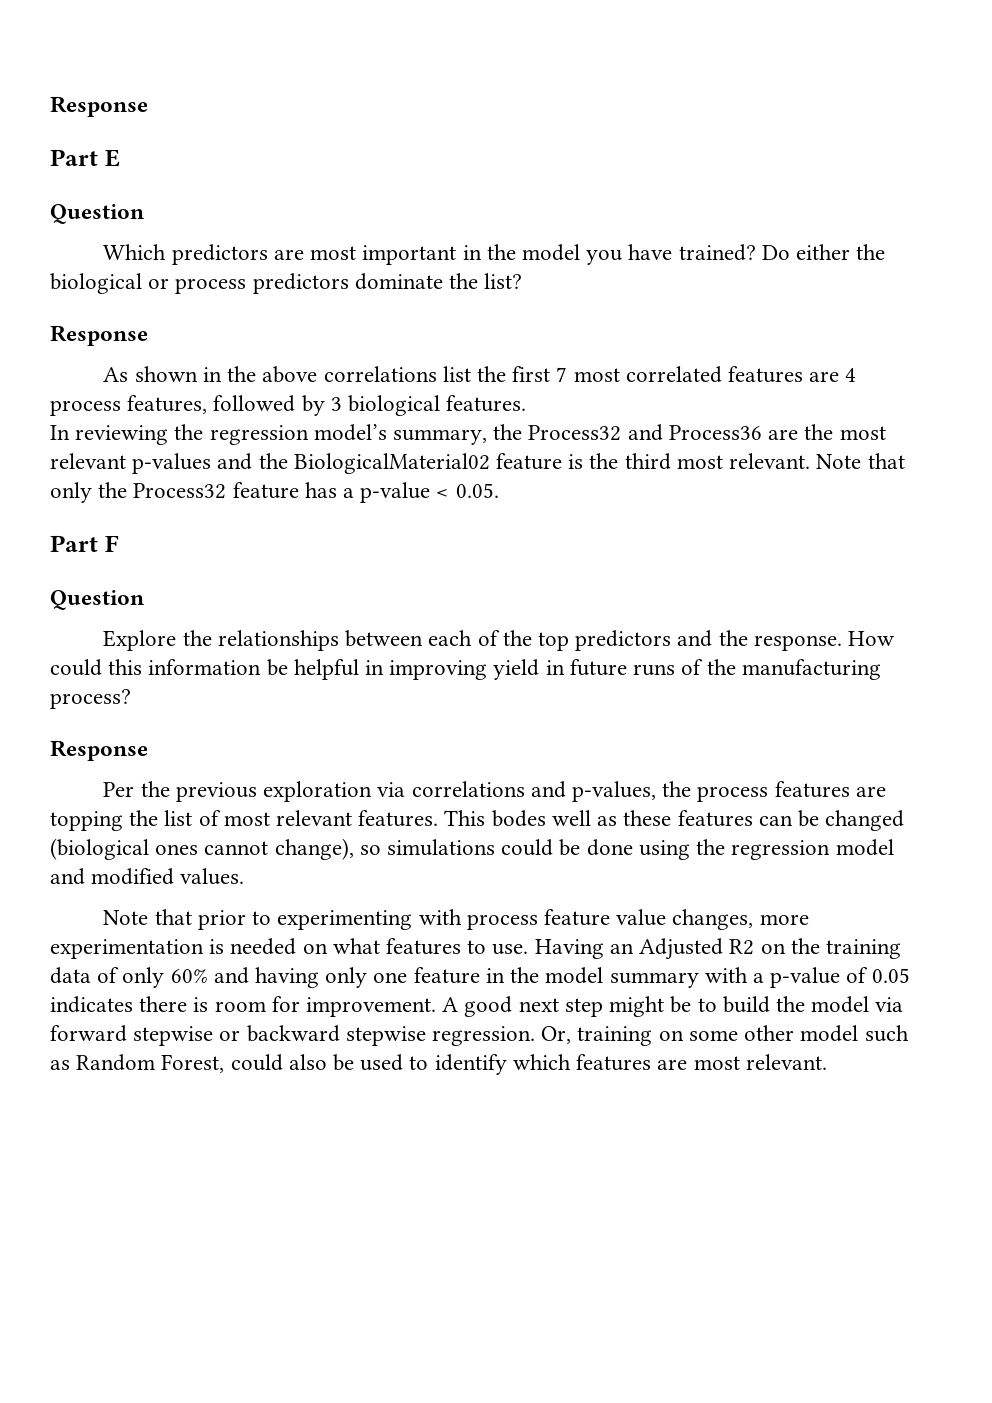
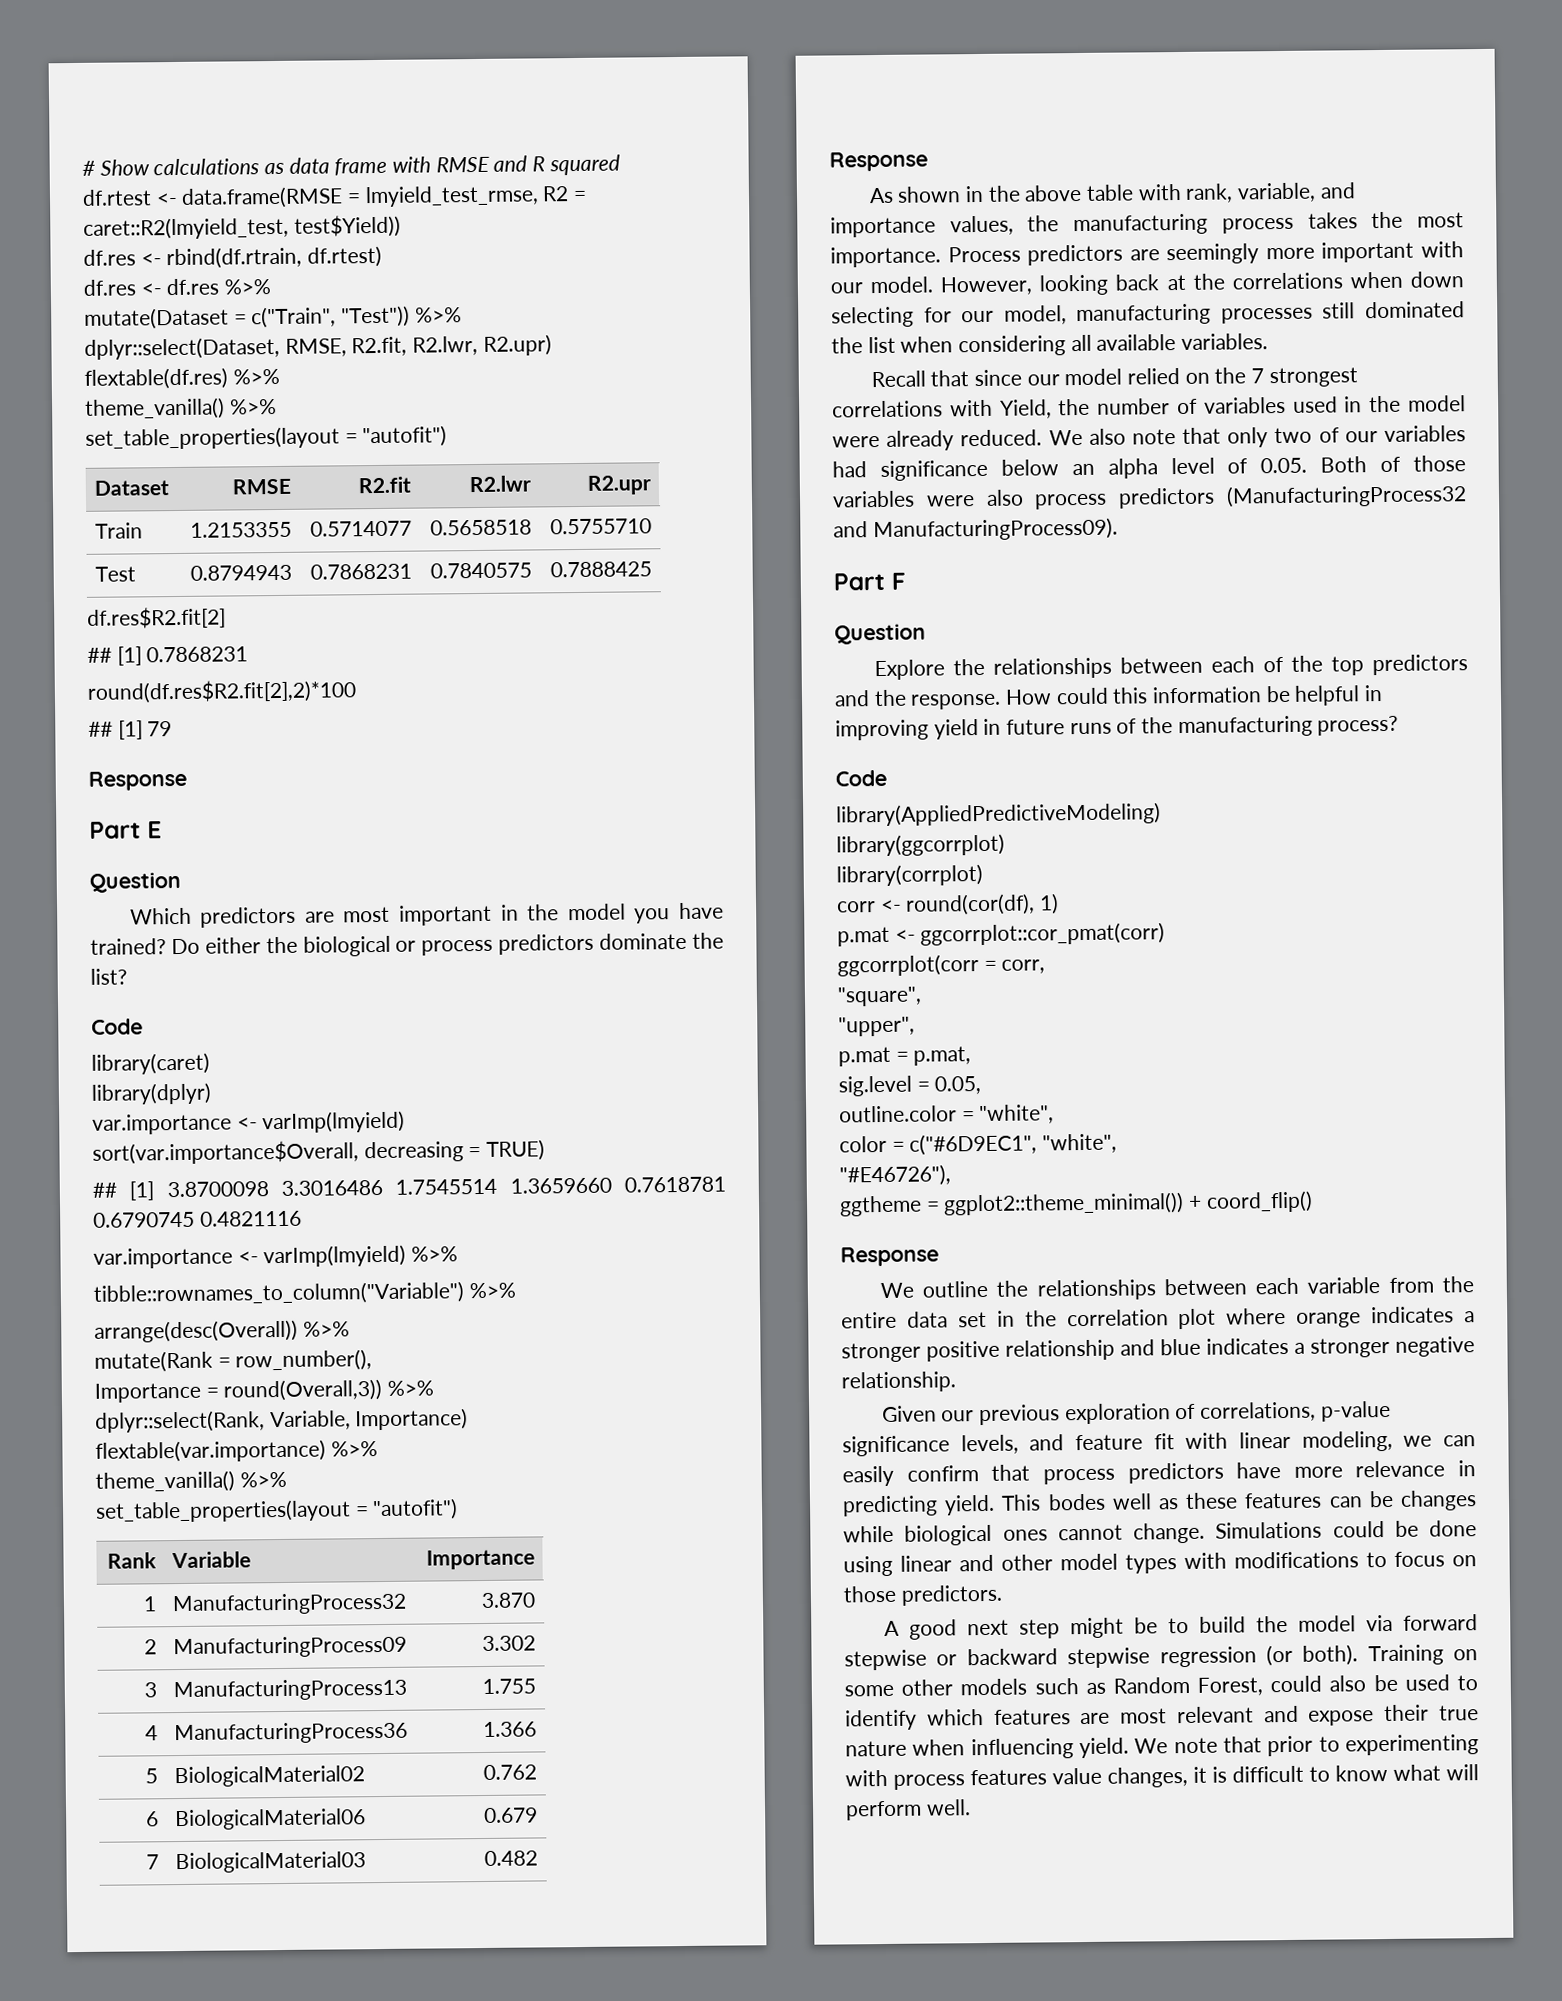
(50, 106) none -> [82,154,620,176] [82,185,588,209] [83,214,401,240] [83,245,383,270] [83,278,272,296] [84,305,462,330] [84,334,552,360] [84,367,280,390] [84,397,277,420] [85,425,448,450] [94,480,170,496] [231,478,291,495] [357,476,411,494] [468,475,531,493] [586,475,651,495] [95,522,144,539] [189,521,292,538] [309,520,412,537] [429,519,532,536] [549,518,652,535] [95,566,137,582] [189,564,292,581] [309,563,412,580] [429,562,532,579] [549,561,652,578] [87,606,226,629] [87,646,249,666] [87,679,357,704] [88,720,173,740] # Show calculations as data frame with RMSE and R squared // df.rtest <- data.frame(RMSE = lmyield_test_rmse, R2 = caret::R2(lmyield_test, test$Yield)) // df.res <- rbind(df.rtrain, df.rtest) // df.res <- df.res %>% // mutate(Dataset = c("Train", "Test")) %>% // dplyr::select(Dataset, RMSE, R2.fit, R2.lwr, R2.upr) // flextable(df.res) %>% // theme_vanilla() %>% // set_table_properties(layout = "autofit") // Dataset | RMSE | R2.fit | R2.lwr | R2.upr // Train | 1.2153355 | 0.5714077 | 0.5658518 | 0.5755710 // Test | 0.8794943 | 0.7868231 | 0.7840575 | 0.7888425 // df.res$R2.fit[2] // ## [1] 0.7868231 // round(df.res$R2.fit[2],2)*100 // ## [1] 79 //
(523, 281) none -> [91,1018,143,1035] [91,1052,210,1075] [91,1082,211,1105] [92,1110,406,1135] [92,1139,546,1165] [92,1176,726,1201] [93,1210,302,1228] [93,1244,459,1269] [93,1281,516,1306] [94,1319,350,1343] [94,1349,373,1373] [94,1378,435,1403] [95,1408,469,1433] [95,1439,378,1463] [95,1470,287,1493] [95,1498,459,1523] [106,1552,157,1569] [171,1551,252,1569] [425,1549,535,1570] [142,1596,157,1612] [172,1592,408,1616] [480,1592,536,1609] [143,1639,157,1655] [173,1635,408,1659] [481,1635,536,1652] [143,1682,157,1698] [173,1678,408,1702] [481,1678,536,1695] [144,1725,158,1741] [174,1721,409,1745] [482,1721,537,1738] [144,1768,158,1784] [174,1765,366,1788] [482,1764,537,1781] [145,1811,159,1827] [175,1808,367,1831] [483,1807,538,1824] [145,1854,159,1870] [175,1851,367,1874] [483,1850,538,1867] // Code // library(caret) // library(dplyr) // var.importance <- varImp(lmyield) // sort(var.importance$Overall, decreasing = TRUE) // ## [1] 3.8700098 3.3016486 1.7545514 1.3659660 0.7618781 0.6790745 0.4821116 // var.importance <- varImp(lmyield) %>% // tibble::rownames_to_column("Variable") %>% // arrange(desc(Overall)) %>% // mutate(Rank = row_number(), // Importance = round(Overall,3)) %>% // dplyr::select(Rank, Variable, Importance) // flextable(var.importance) %>% // theme_vanilla() %>% // set_table_properties(layout = "autofit") // Rank | Variable | Importance // 1 | ManufacturingProcess32 | 3.870 // 2 | ManufacturingProcess09 | 3.302 // 3 | ManufacturingProcess13 | 1.755 // 4 | ManufacturingProcess36 | 1.366 // 5 | BiologicalMaterial02 | 0.762 // 6 | BiologicalMaterial06 | 0.679 // 7 | BiologicalMaterial03 | 0.482
[323,366,857,383] [50,395,527,416] [50,424,886,445] [50,453,905,474] [50,482,499,503] correlations list the first 7 most correlated features are 4 process features, followed by 3 biological features. // In reviewing the regression model’s summary, the Process32 and Process36 are the most relevant p-values and the BiologicalMaterial02 feature is the third most relevant. Note that only the Process32 feature has a p-value < 0.05. -> [1085,182,1356,203] [830,211,1464,238] [830,241,1464,268] [830,271,1464,296] [831,301,1465,328] [831,333,1269,357] [870,367,1358,388] [832,395,1466,419] [832,425,1466,451] [832,455,1466,481] [832,484,1467,510] [833,517,1118,542] table with rank, variable, and importance values, the manufacturing process takes the most importance. Process predictors are seemingly more important with our model. However, looking back at the correlations when down selecting for our model, manufacturing processes still dominated the list when considering all available variables. // Recall that since our model relied on the 7 strongest correlations with Yield, the number of variables used in the model were already reduced. We also note that only two of our variables had significance below an alpha level of 0.05. Both of those variables were also process predictors (ManufacturingProcess32 and ManufacturingProcess09).
[50,740,148,761] [103,781,886,802] [50,810,439,831] Response // Per the previous exploration via correlations and p-values, the process features are topping the list of most relevant features. -> [835,769,887,787] [836,802,1161,827] [836,833,1005,857] [836,863,983,887] [837,893,1060,916] [837,922,1166,947] [837,954,1046,977] [837,986,922,1007] [838,1016,915,1037] [838,1046,972,1067] [838,1075,982,1097] [839,1104,1055,1125] [839,1133,1118,1156] [839,1164,951,1187] [839,1190,1313,1217] [840,1246,939,1267] [879,1276,1474,1301] [841,1306,1475,1330] [841,1336,1475,1363] [841,1371,956,1393] [881,1400,1391,1426] [842,1430,1476,1457] [842,1460,1476,1487] [842,1494,996,1517] Code // library(AppliedPredictiveModeling) // library(ggcorrplot) // library(corrplot) // corr <- round(cor(df), 1) // p.mat <- ggcorrplot::cor_pmat(corr) // ggcorrplot(corr = corr, // "square", // "upper", // p.mat = p.mat, // sig.level = 0.05, // outline.color = "white", // color = c("#6D9EC1", "white", // "#E46726"), // ggtheme = ggplot2::theme_minimal()) + coord_flip() // Response // We outline the relationships between each variable from the entire data set in the correlation plot where orange indicates a stronger positive relationship and blue indicates a stronger negative relationship. // Given our previous exploration of correlations, p-value significance levels, and feature fit with linear modeling, we can easily confirm that process predictors have more relevance in predicting yield.
[825,810,905,831] [50,838,894,860] [50,868,245,885] [103,909,809,930] [50,938,901,960] [50,967,910,988] [50,996,437,1017] changed (biological ones cannot change), so simulations could be done using the regression model and modified values. // Note that prior to experimenting with process feature value changes, more experimentation is needed on what features to use. Having an Adjusted R2 on the training data of only 60% and having only one feature in the model summary with a p-value of 0.05 indicates there is room for improvement. -> [1400,1490,1477,1511] [843,1520,1477,1546] [843,1551,1477,1577] [843,1584,1003,1606] changes while biological ones cannot change. Simulations could be done using linear and other model types with modifications to focus on those predictors. //
[432,1026,653,1046] regression. Or, training -> [1159,1644,1444,1668] regression (or both). Training
[800,1025,859,1042] model -> [960,1678,1028,1696] models
[745,1054,827,1070] relevant. -> [1176,1704,1479,1726] [845,1734,1479,1760] [845,1764,1479,1790] [845,1799,971,1821] relevant and expose their true nature when influencing yield. We note that prior to experimenting with process features value changes, it is difficult to know what will perform well.

